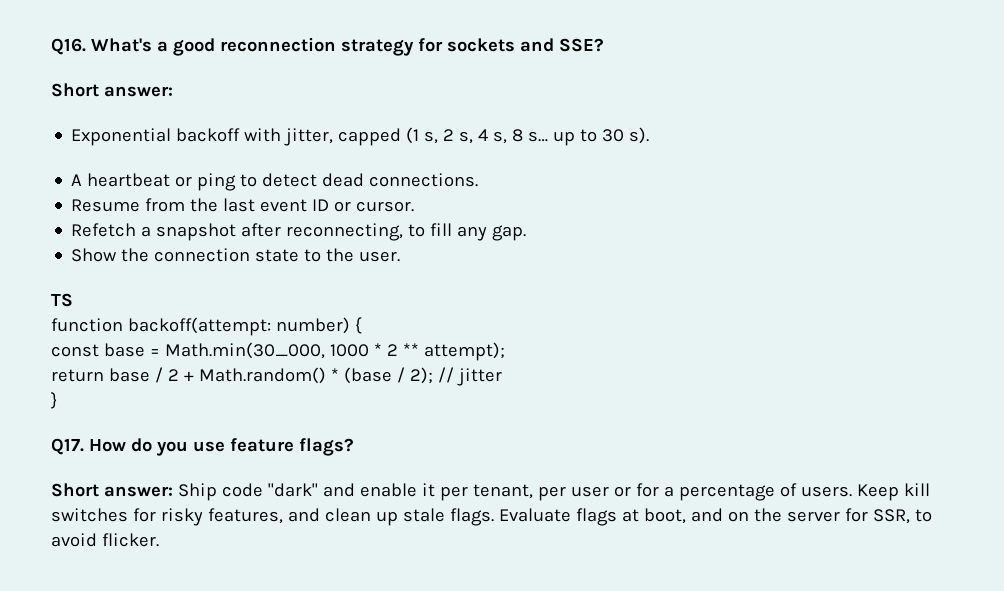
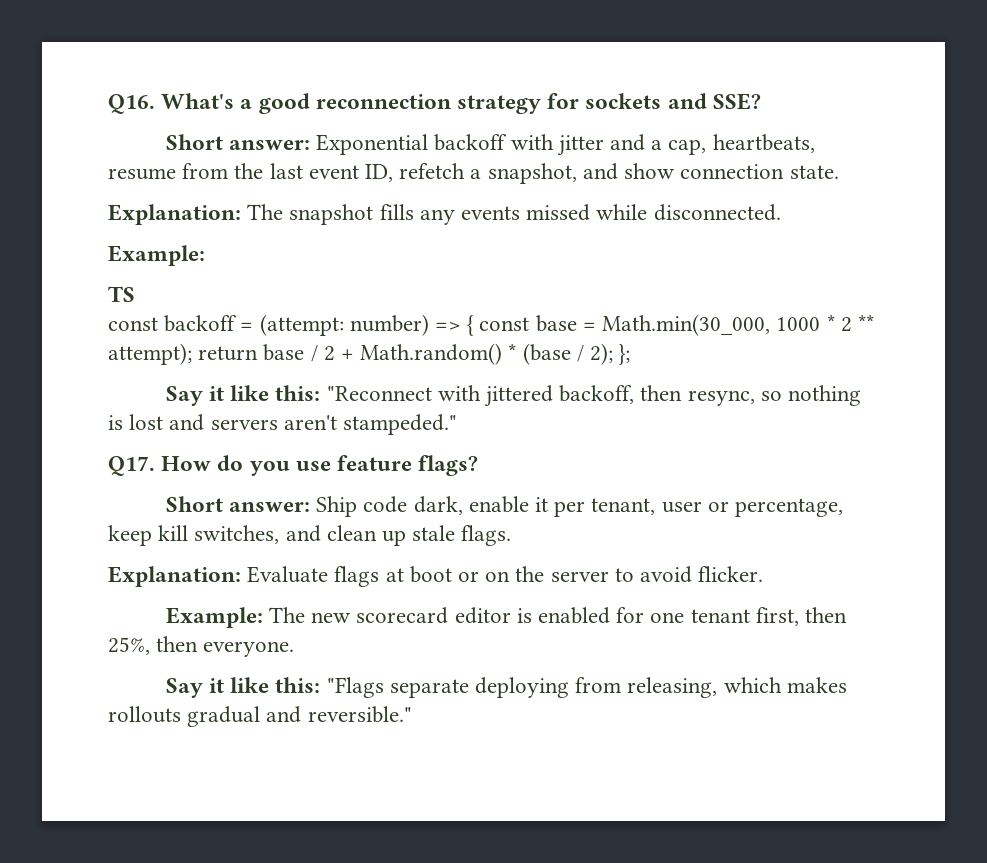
(173, 91) // -> (311, 145) none
[284,127,650,146] [71,173,479,191] [71,198,415,212] [71,223,527,241] [71,248,401,262] [51,293,73,307] [51,317,350,336] jitter, capped (1 s, 2 s, 4 s, 8 s… up to 30 s). // A heartbeat or ping to detect dead connections. // Resume from the last event ID or cursor. // Refetch a snapshot after reconnecting, to fill any gap. // Show the connection state to the user. // TS // function backoff(attempt: number) -> [556,134,815,156] [108,163,839,184] [108,204,781,225] [108,245,205,266] [108,286,135,302] [108,314,462,336] jitter and a cap, heartbeats, resume from the last event ID, refetch a snapshot, and show connection state. // Explanation: The snapshot fills any events missed while disconnected. // Example: // TS // const backoff = (attempt: number) =>
(362, 325) // -> (475, 325) none
(505, 351) // -> (192, 354) none
[437,367,502,386] [51,392,57,409] // jitter // } -> [619,344,631,365] [165,385,862,407] [108,414,458,435] }; // Say it like this: "Reconnect with jittered backoff, then resync, so nothing is lost and servers aren't stampeded."
[267,483,355,497] "dark" and -> [413,496,463,515] dark,
[537,486,566,501] per -> (656, 506) none
[635,483,930,501] [51,508,283,526] for a percentage of users. Keep kill switches for risky features, -> [735,498,844,517] [108,525,280,546] percentage, keep kill switches,
(494, 517) none -> [108,566,241,587] // Explanation:
[643,508,723,524] boot, and -> [409,566,480,583] boot or
[844,508,910,524] for SSR, -> (609, 576) none
(159, 540) none -> [165,607,848,628] [108,636,295,657] [165,677,847,698] [108,706,412,727] // Example: The new scorecard editor is enabled for one tenant first, then 25%, then everyone. // Say it like this: "Flags separate deploying from releasing, which makes rollouts gradual and reversible."

